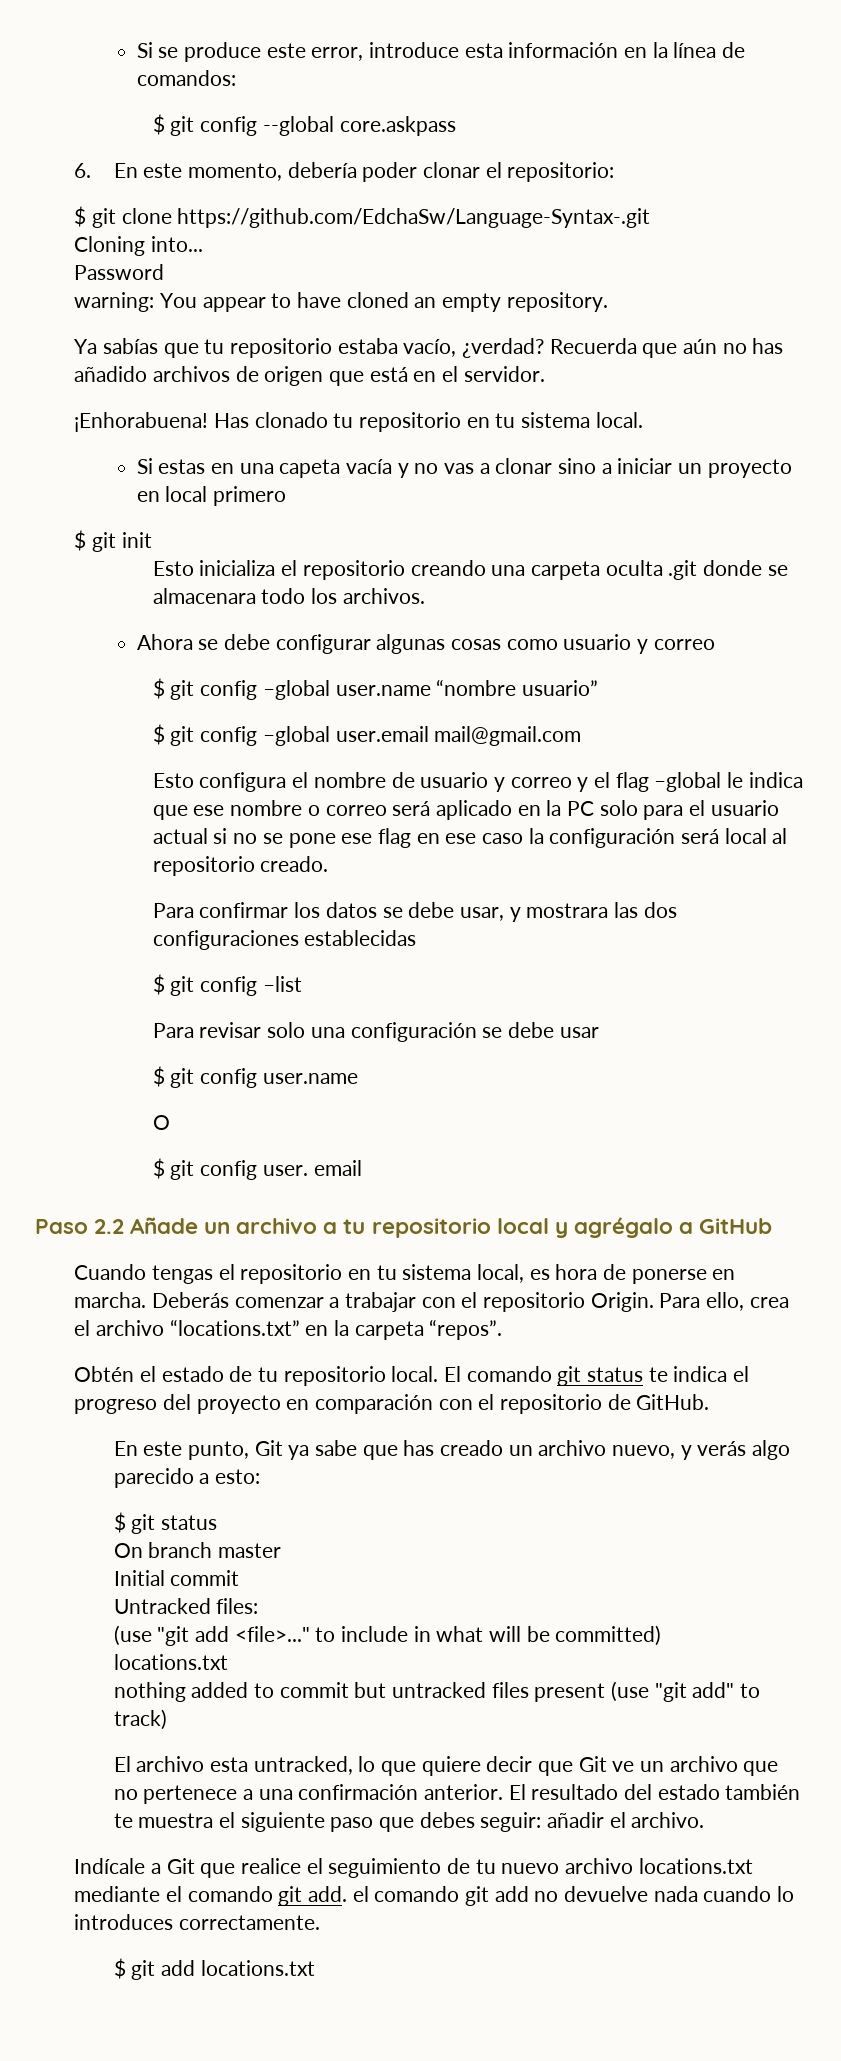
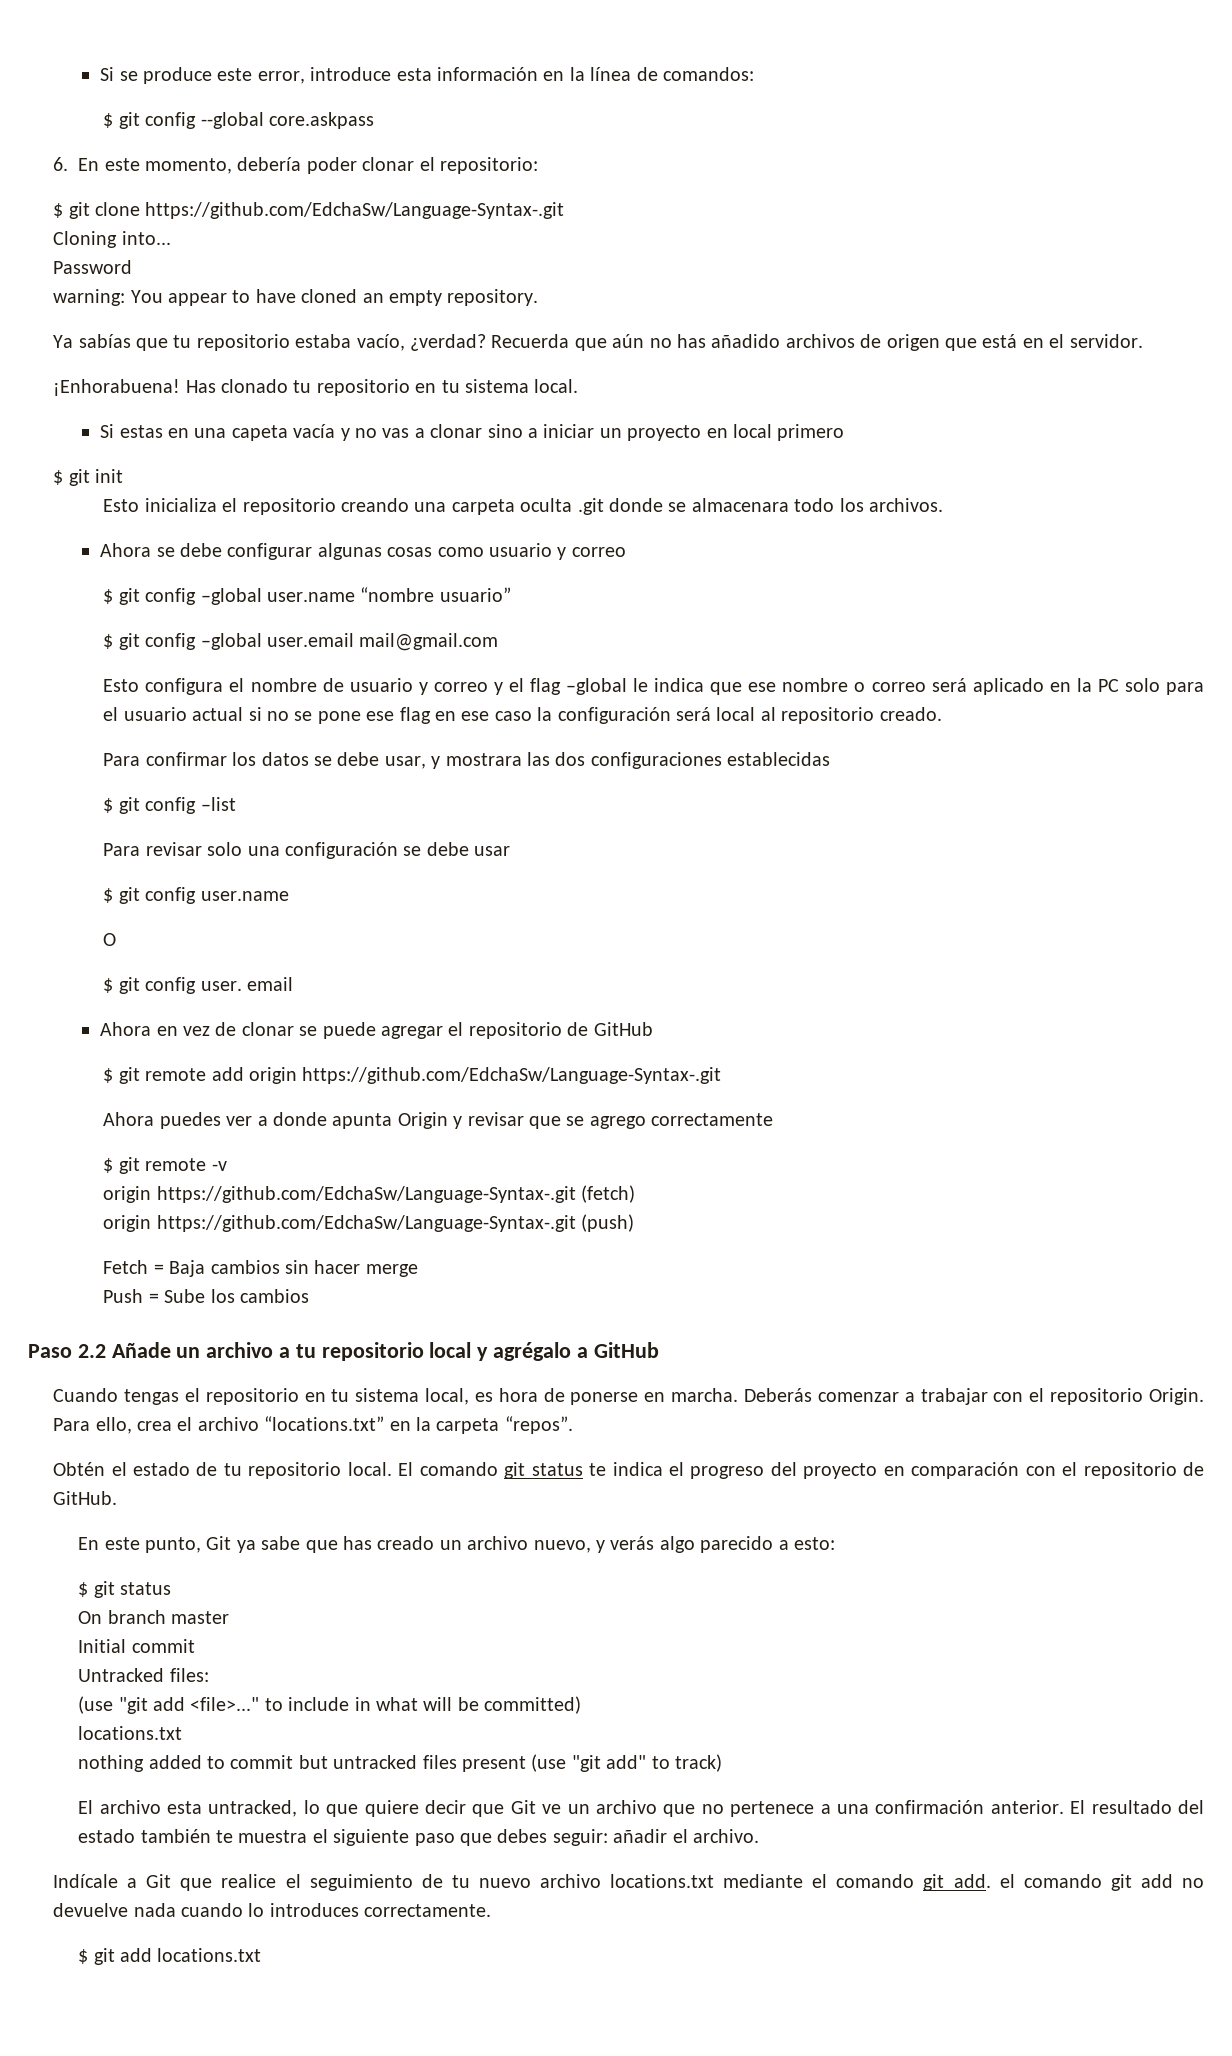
(362, 1168) none -> [100,1022,653,1039] [103,1067,722,1084] [103,1112,774,1129] [103,1157,227,1174] [103,1185,636,1203] [103,1214,635,1232] [103,1260,418,1277] [103,1289,309,1303] // Ahora en vez de clonar se puede agregar el repositorio de GitHub // $ git remote add origin https://github.com/EdchaSw/Language-Syntax-.git // Ahora puedes ver a donde apunta Origin y revisar que se agrego correctamente // $ git remote -v // origin https://github.com/EdchaSw/Language-Syntax-.git (fetch) // origin https://github.com/EdchaSw/Language-Syntax-.git (push) // Fetch = Baja cambios sin hacer merge // Push = Sube los cambios

